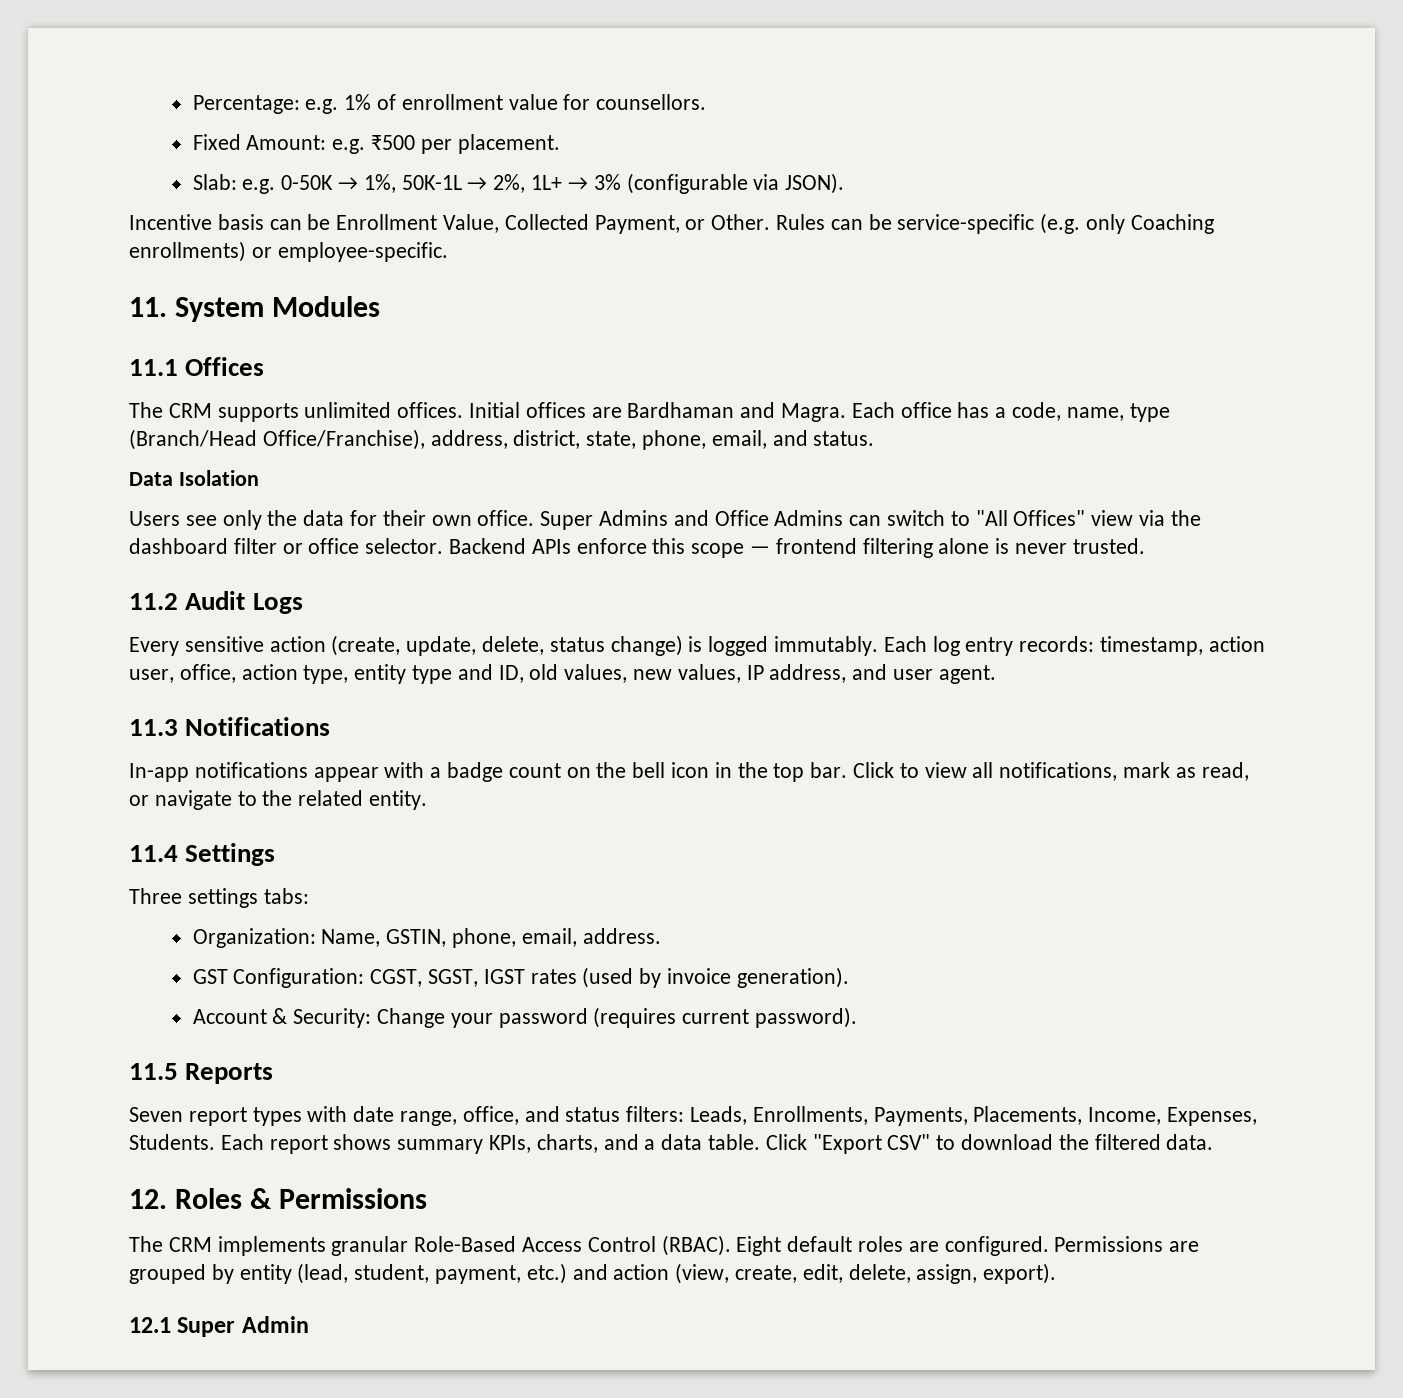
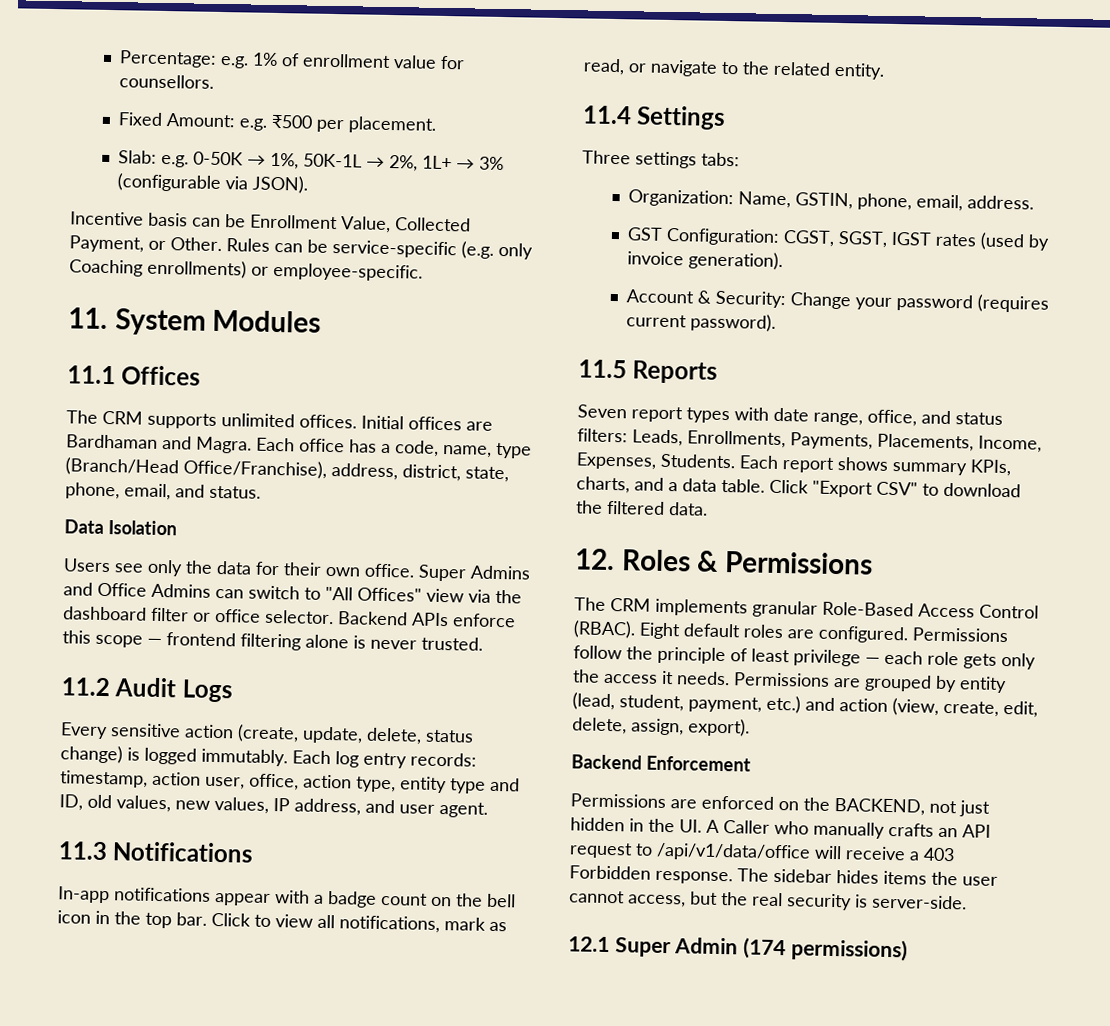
(1164, 1244) none -> [573,645,1036,670] [572,669,830,687] follow the principle of least privilege — each role gets only the access it needs. Permissions
(1057, 1273) none -> [571,754,751,772] [570,793,990,817] [570,817,991,839] [569,842,955,862] [569,865,998,886] [569,890,967,911] // Backend Enforcement // Permissions are enforced on the BACKEND, not just hidden in the UI. A Caller who manually crafts an API request to /api/v1/data/office will receive a 403 Forbidden response. The sidebar hides items the user cannot access, but the real security is server-side.
(309, 1324) none -> [743,937,908,962] (174 permissions)

